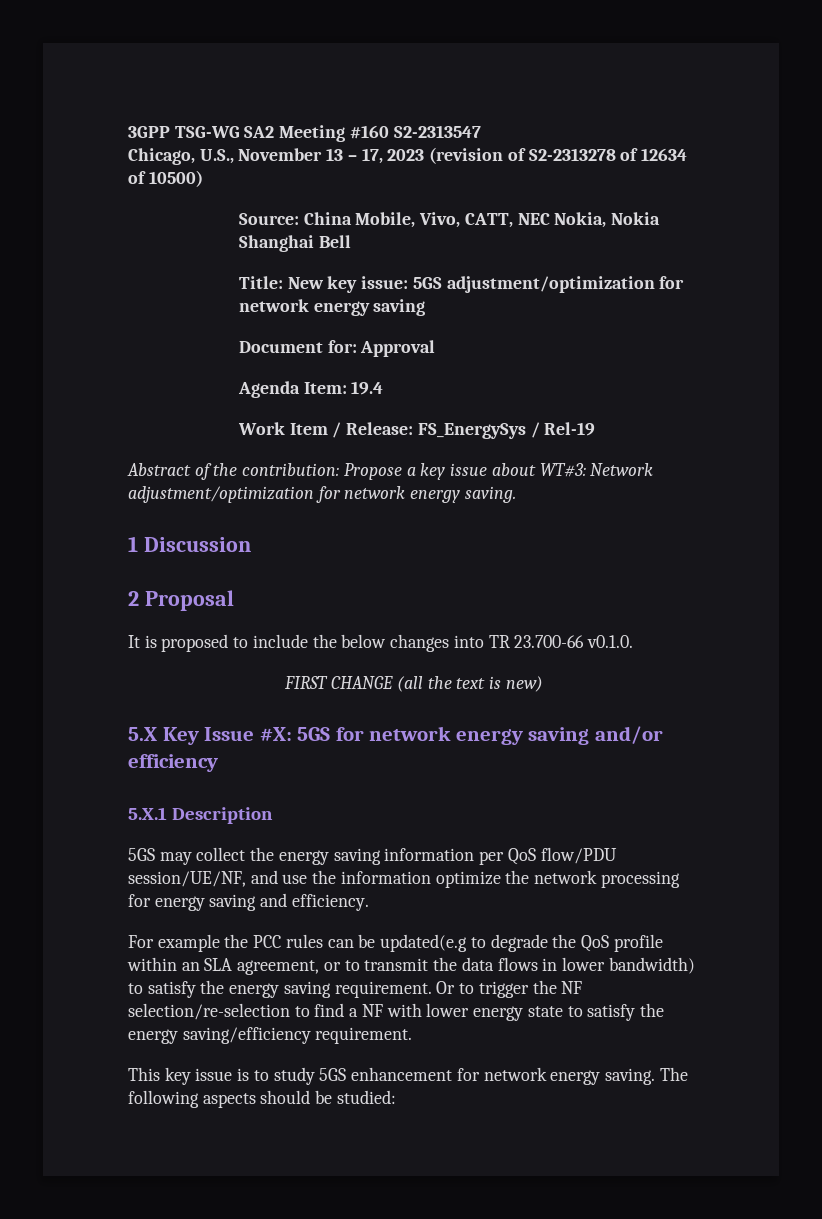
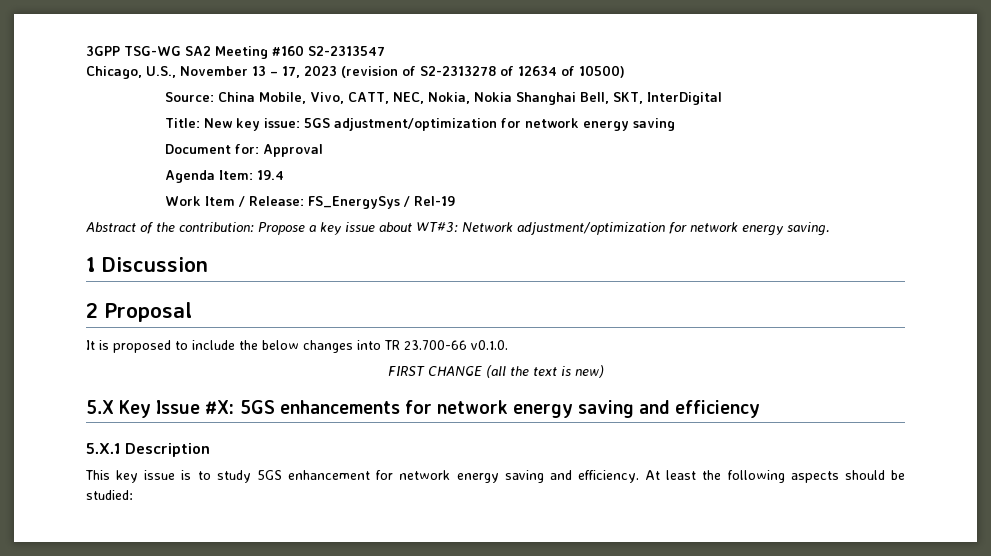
[517,213,550,225] NEC -> [393,92,425,104] NEC,
[318,235,351,248] Bell -> [580,92,723,105] Bell, SKT, InterDigital
[335,726,663,745] for network energy saving and/or -> [279,400,671,418] enhancements for network energy saving and
[128,847,617,865] [128,870,680,888] [128,893,369,911] [128,934,663,952] [127,957,695,975] [128,980,583,998] [128,1003,664,1021] [128,1027,413,1044] // 5GS may collect the energy saving information per QoS flow/PDU session/UE/NF, and use the information optimize the network processing for energy saving and efficiency. // For example the PCC rules can be updated(e.g to degrade the QoS profile within an SLA agreement, or to transmit the data flows in lower bandwidth) to satisfy the energy saving requirement. Or to trigger the NF selection/re-selection to find a NF with lower energy state to satisfy the energy saving/efficiency requirement. -> (210, 450) none
[604,1067,688,1085] saving. The -> [504,470,722,483] saving and efficiency. At least the

